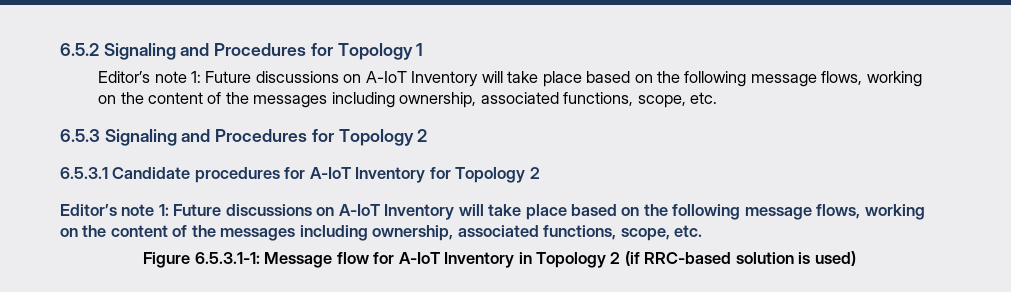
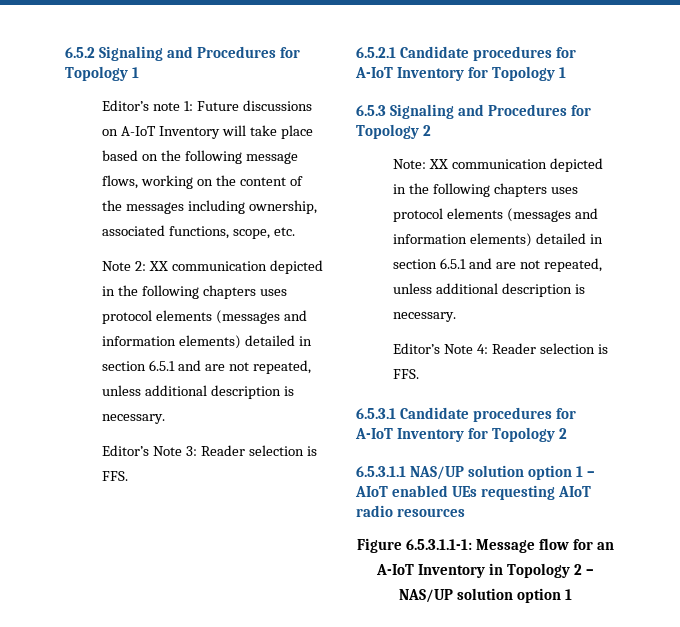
(718, 98) none -> [102,260,324,274] [102,285,288,299] [102,310,308,324] [102,335,313,349] [102,360,312,374] [102,385,295,399] [102,414,166,424] [102,445,318,456] [102,471,129,481] [356,46,576,61] [355,66,566,81] // Note 2: XX communication depicted in the following chapters uses protocol elements (messages and information elements) detailed in section 6.5.1 and are not repeated, unless additional description is necessary. // Editor’s Note 3: Reader selection is FFS. // 6.5.2.1 Candidate procedures for A-IoT Inventory for Topology 1
(428, 135) none -> [393,158,604,172] [393,183,579,197] [393,208,599,222] [393,233,604,247] [393,258,603,272] [393,283,586,297] [393,312,457,322] [393,343,609,354] [393,369,420,379] // Note: XX communication depicted in the following chapters uses protocol elements (messages and information elements) detailed in section 6.5.1 and are not repeated, unless additional description is necessary. // Editor’s Note 4: Reader selection is FFS.
[60,204,925,220] [60,225,703,241] Editor’s note 1: Future discussions on A-IoT Inventory will take place based on the following message flows, working on the content of the messages including ownership, associated functions, scope, etc. -> [356,465,595,480] [355,485,591,500] [356,505,465,517] 6.5.3.1.1 NAS/UP solution option 1 – AIoT enabled UEs requesting AIoT radio resources
[194,252,260,264] 6.5.3.1-1: -> [406,539,473,550] 6.5.3.1.1-1:
(395, 258) none -> [596,542,614,550] an
[624,251,856,266] (if RRC-based solution is used) -> [585,569,594,575] [399,588,572,603] – NAS/UP solution option 1

